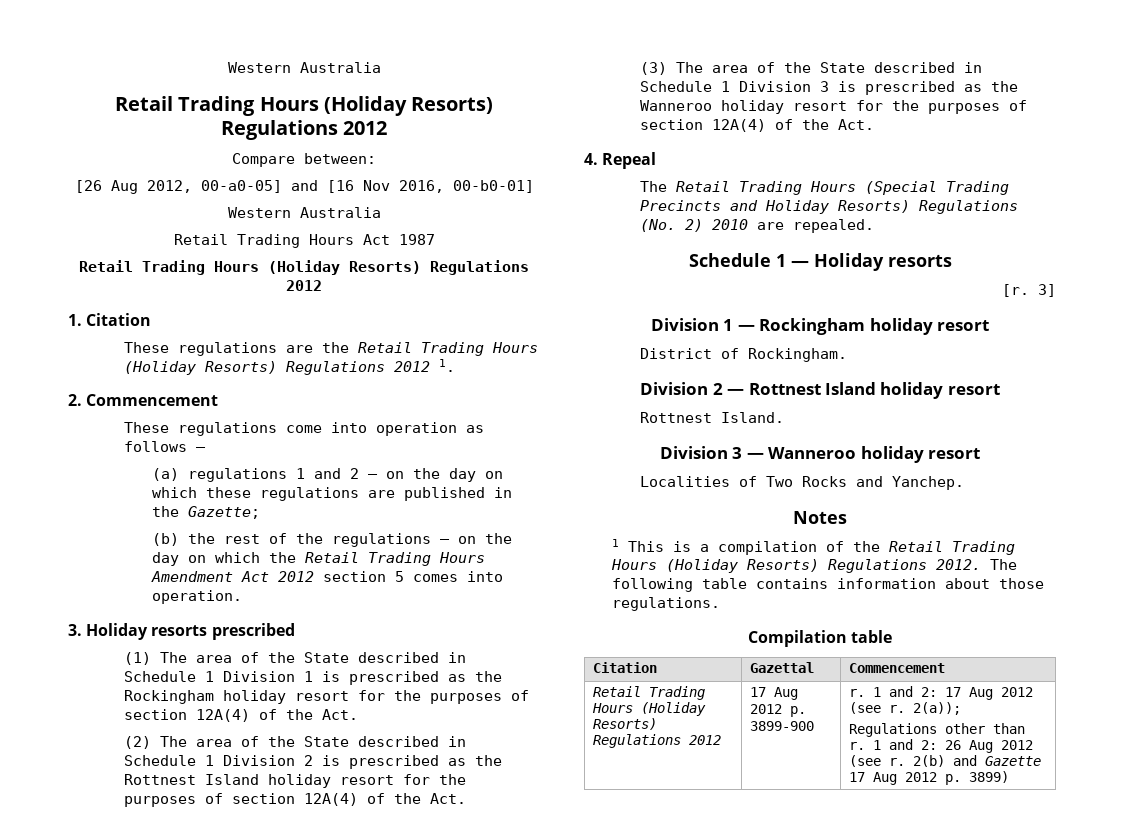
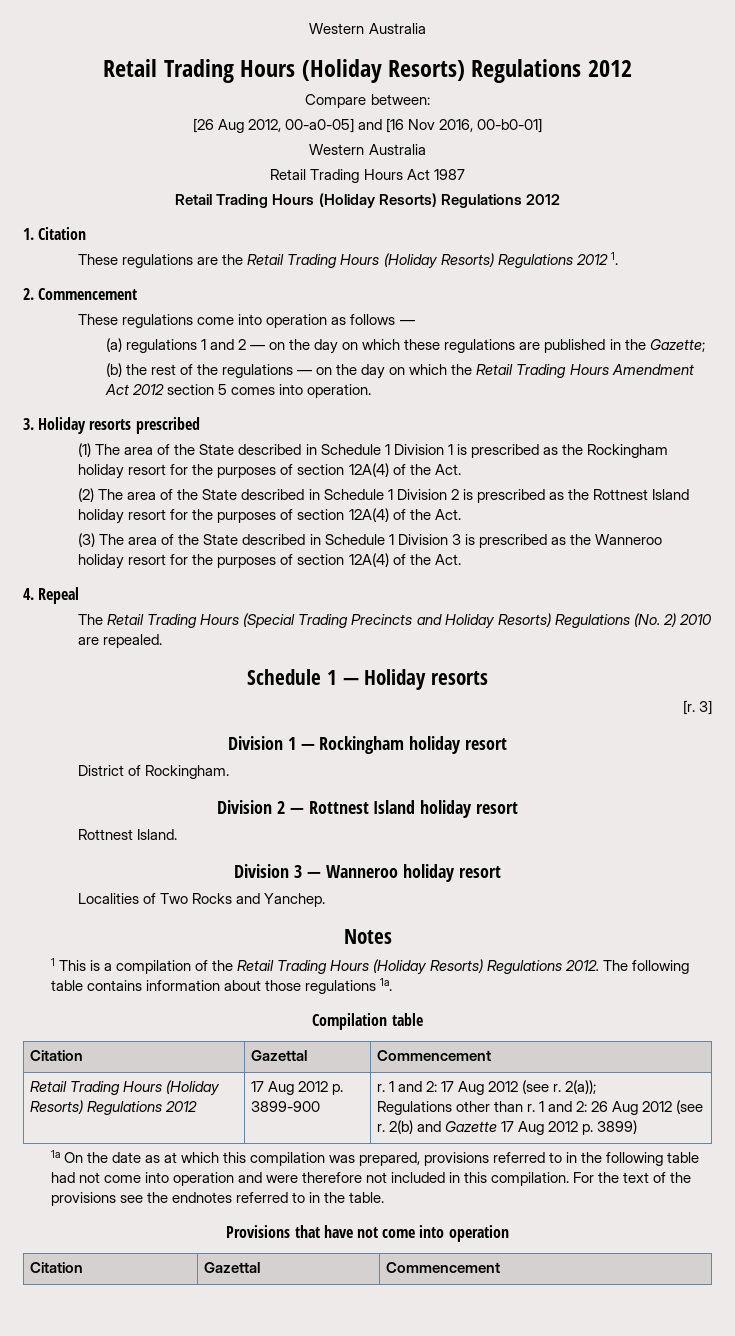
[612,597,721,611] regulations. -> [304,978,392,994] regulations 1a.
(1010, 777) none -> [50,1150,700,1166] [50,1172,692,1186] [50,1192,384,1206] [226,1225,509,1242] [29,1262,83,1273] [203,1262,260,1273] [385,1262,500,1273] // 1a On the date as at which this compilation was prepared, provisions referred to in the following table had not come into operation and were therefore not included in this compilation. For the text of the provisions see the endnotes referred to in the table. // Provisions that have not come into operation // Citation | Gazettal | Commencement

